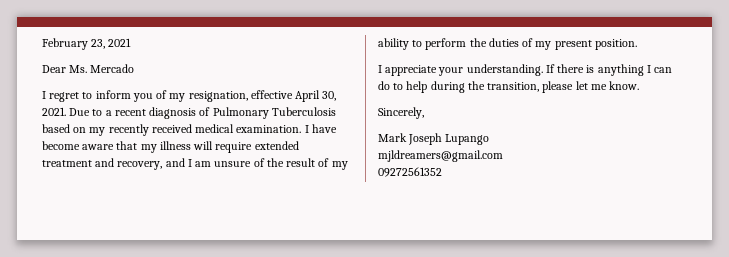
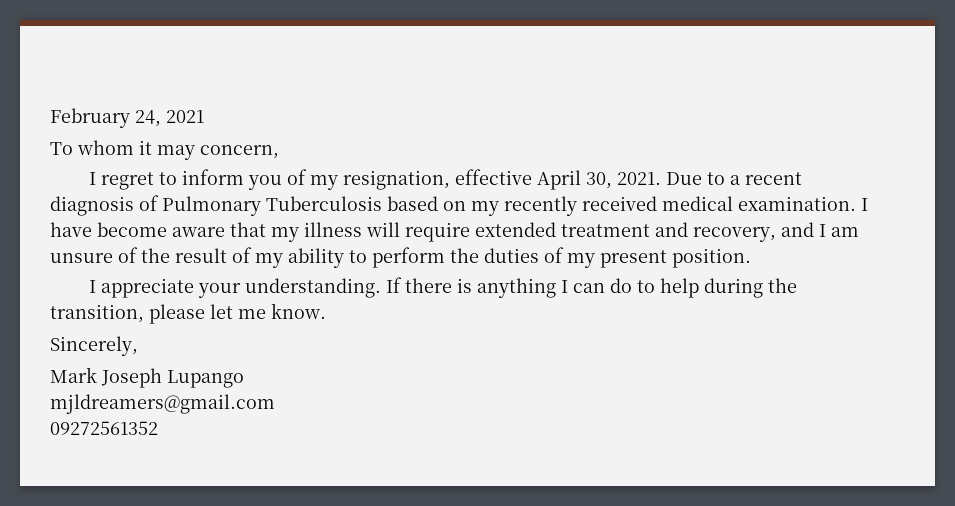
[91,39,106,49] 23, -> [135,110,161,127] 24,
[42,64,135,73] Dear Ms. Mercado -> [50,140,279,160] To whom it may concern,

